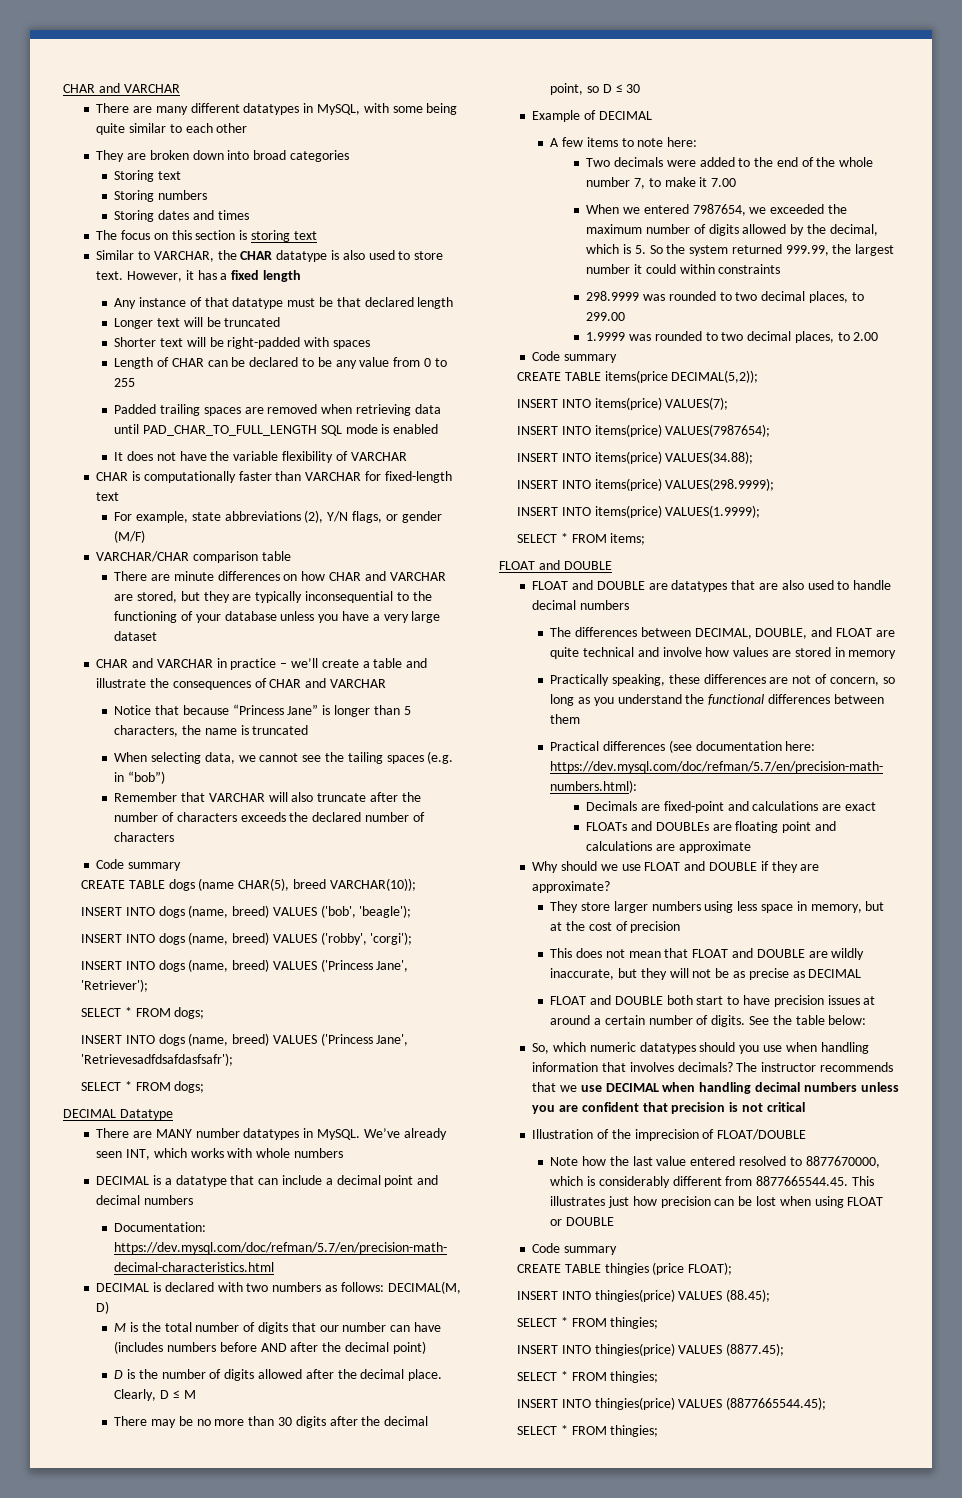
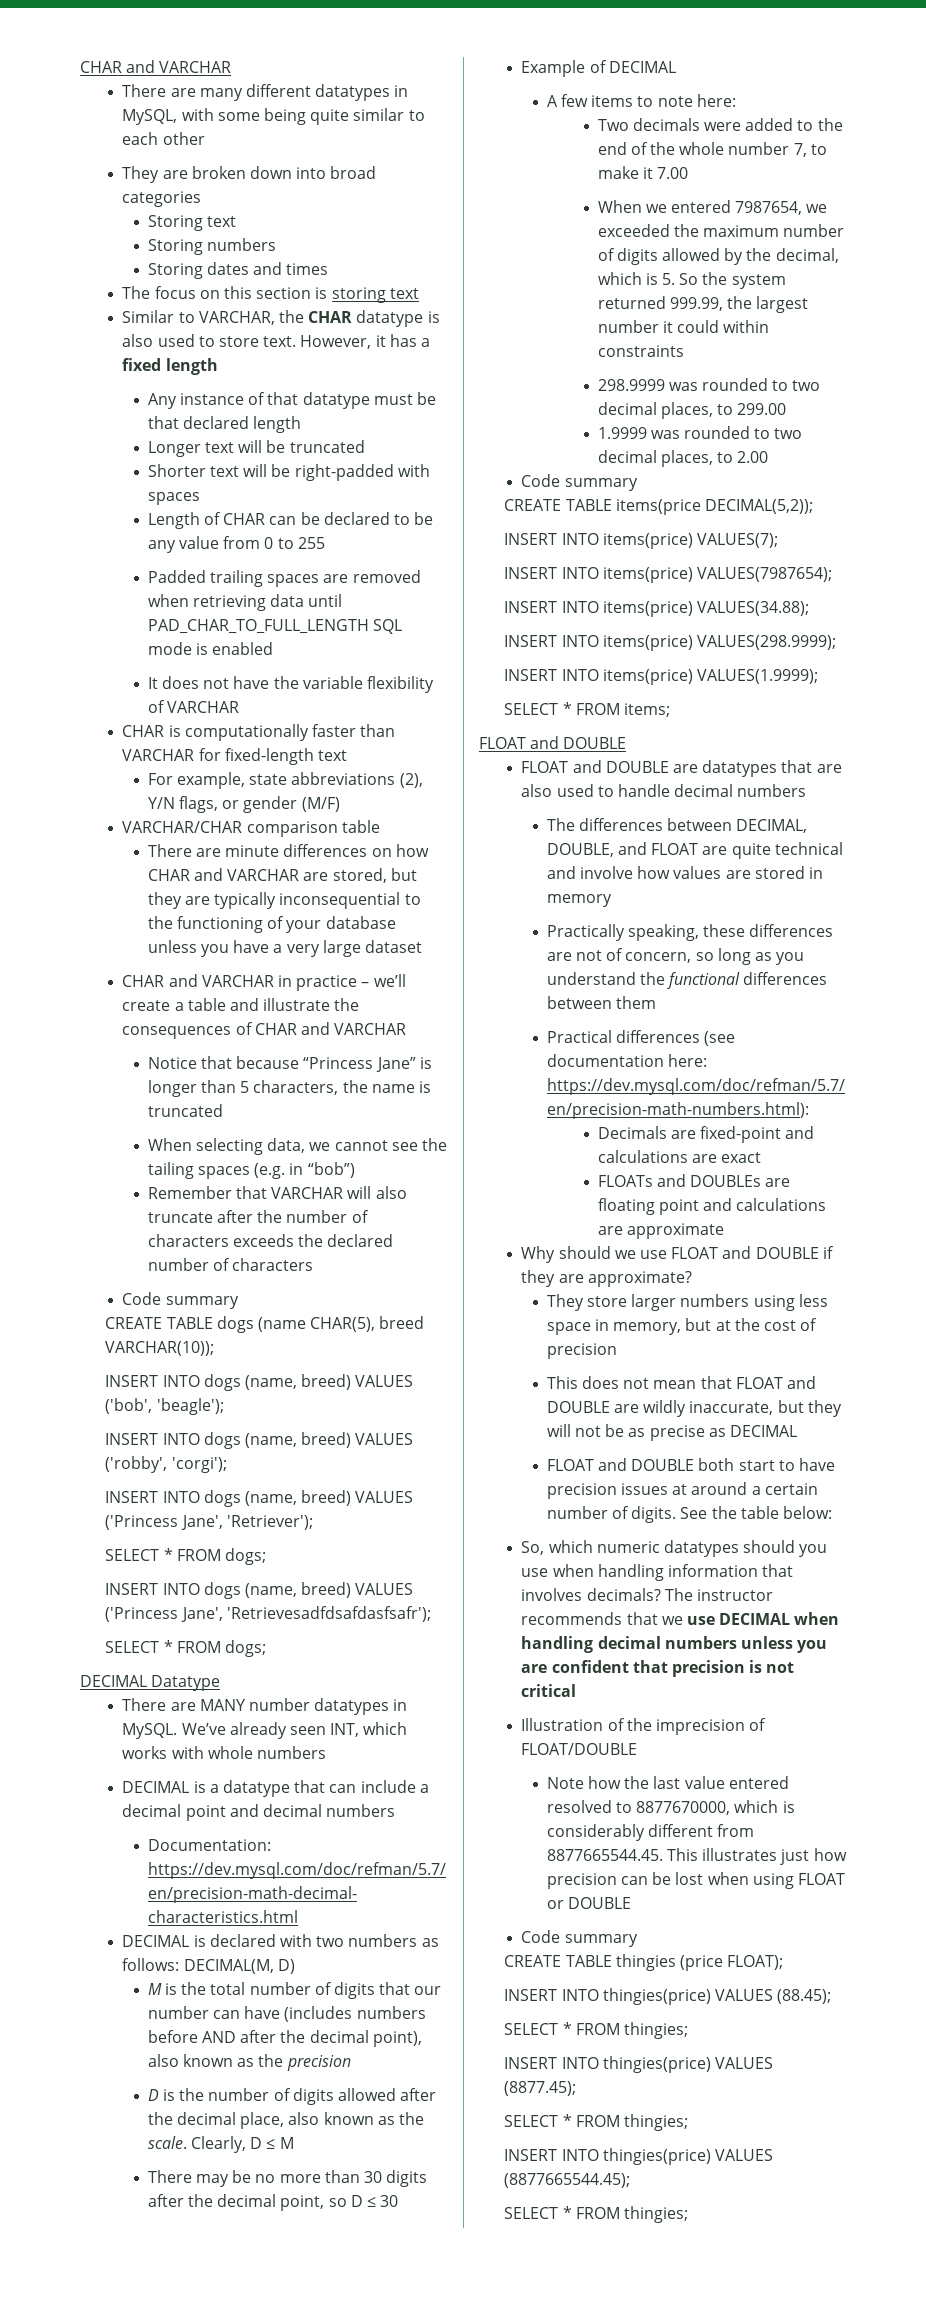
[392,1341,426,1354] point) -> [372,2031,422,2047] [147,2054,351,2071] point), also known as the precision
[408,1369,443,1381] place. -> [240,2112,424,2129] [147,2136,187,2149] place, also known as the scale.

